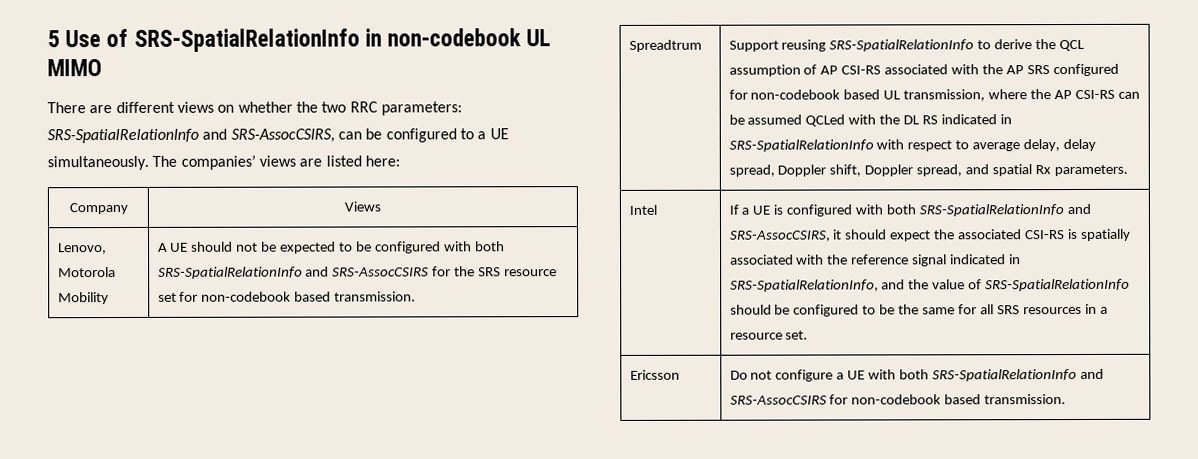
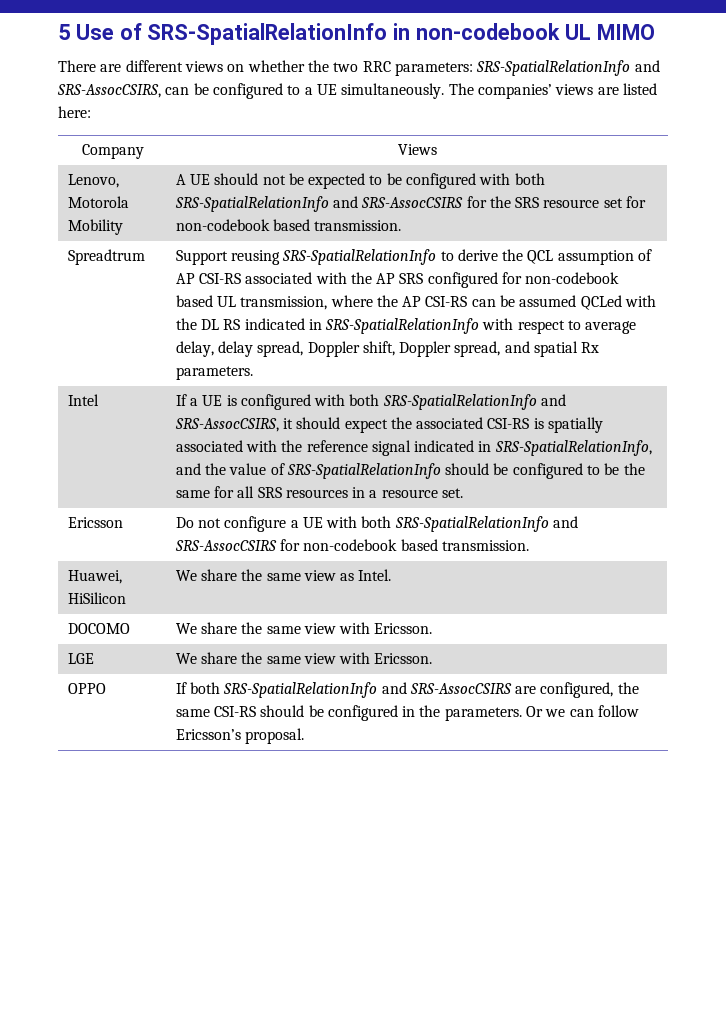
(1067, 399) none -> [67,570,122,584] [67,592,126,604] [175,569,392,581] [67,623,130,634] [175,622,433,634] [67,653,94,664] [175,652,433,664] [67,683,106,694] [175,682,639,698] [175,705,640,721] [175,728,304,744] // Huawei, HiSilicon | We share the same view as Intel. // DOCOMO | We share the same view with Ericsson. // LGE | We share the same view with Ericsson. // OPPO | If both SRS-SpatialRelationInfo and SRS-AssocCSIRS are configured, the same CSI-RS should be configured in the parameters. Or we can follow Ericsson’s proposal.

